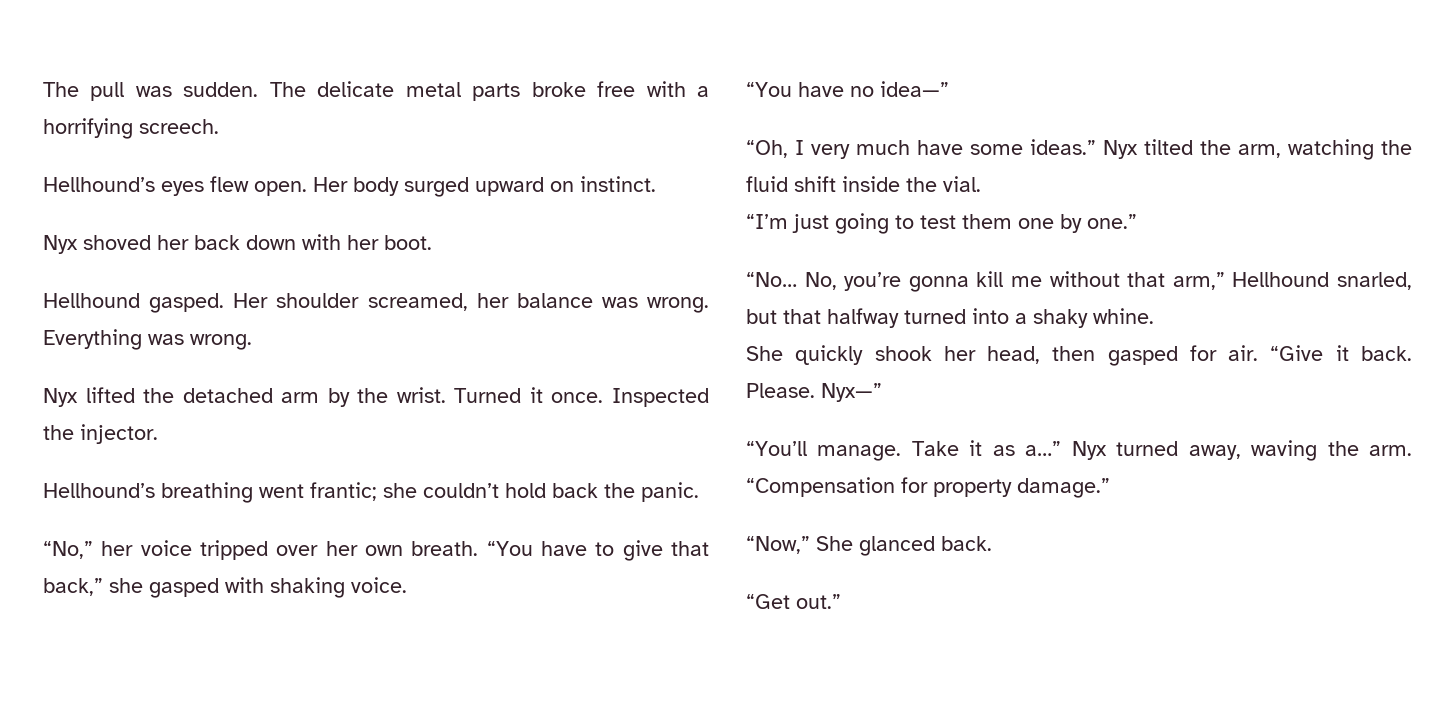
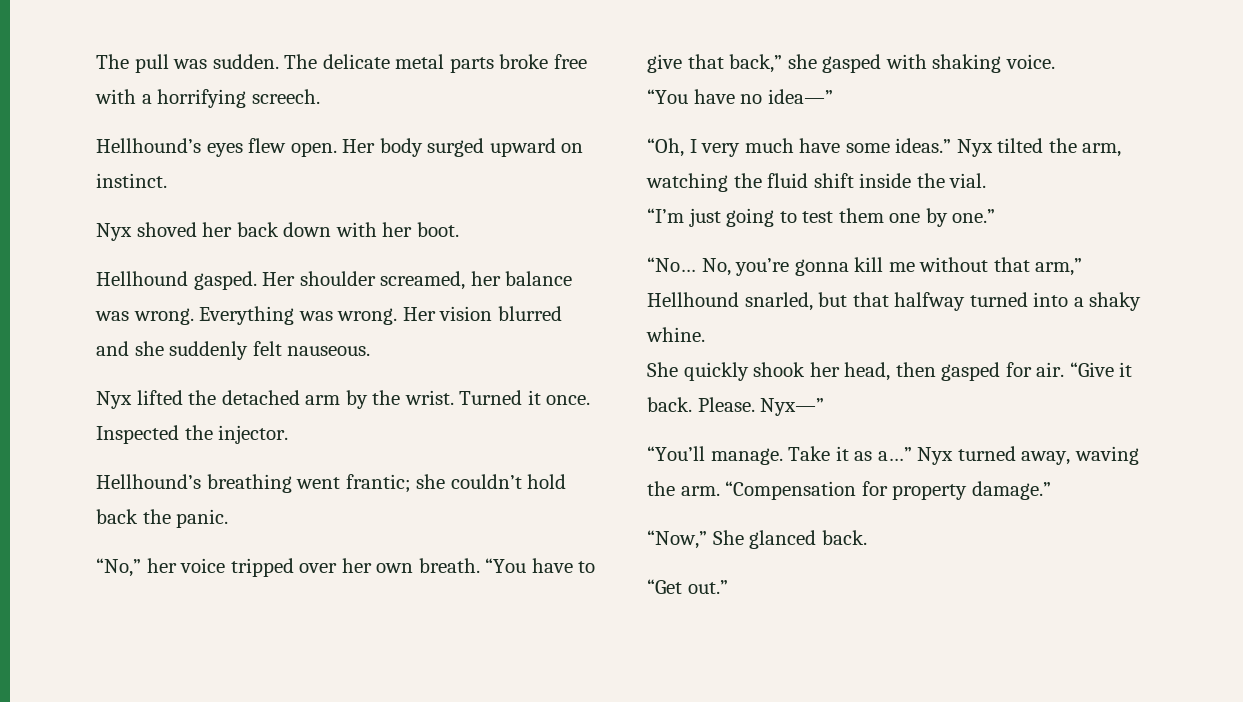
(252, 342) none -> [402,306,562,321] [96,341,371,360] Her vision blurred and she suddenly felt nauseous.

